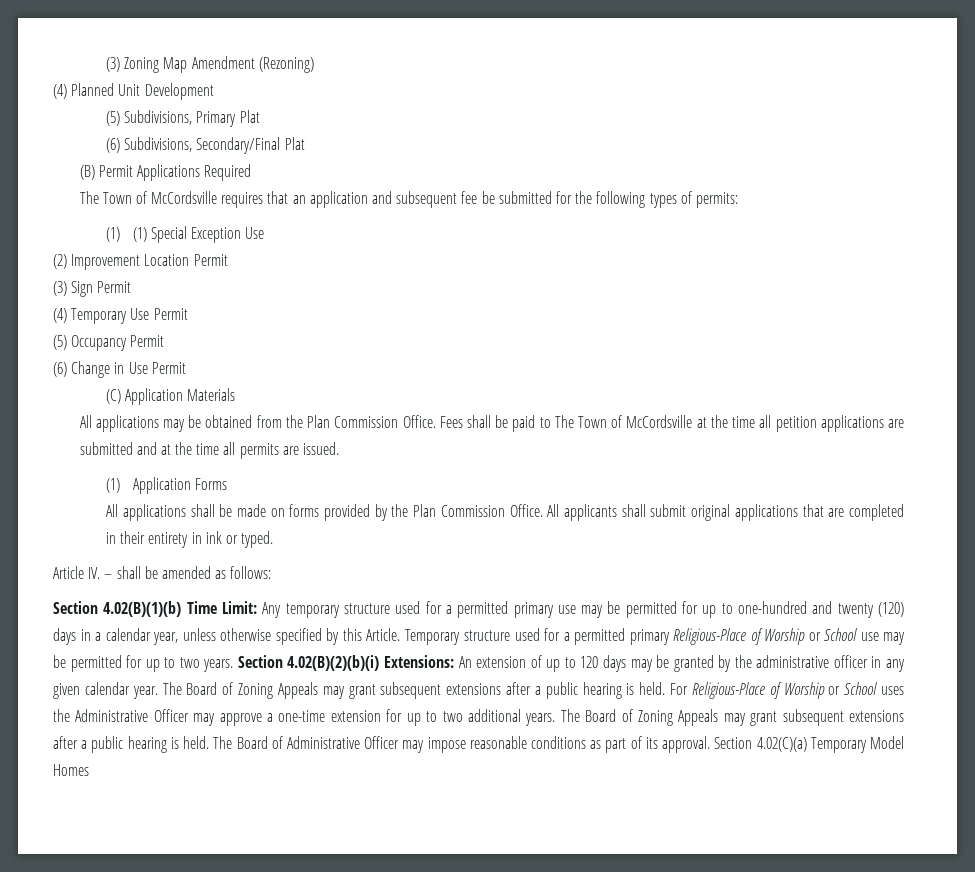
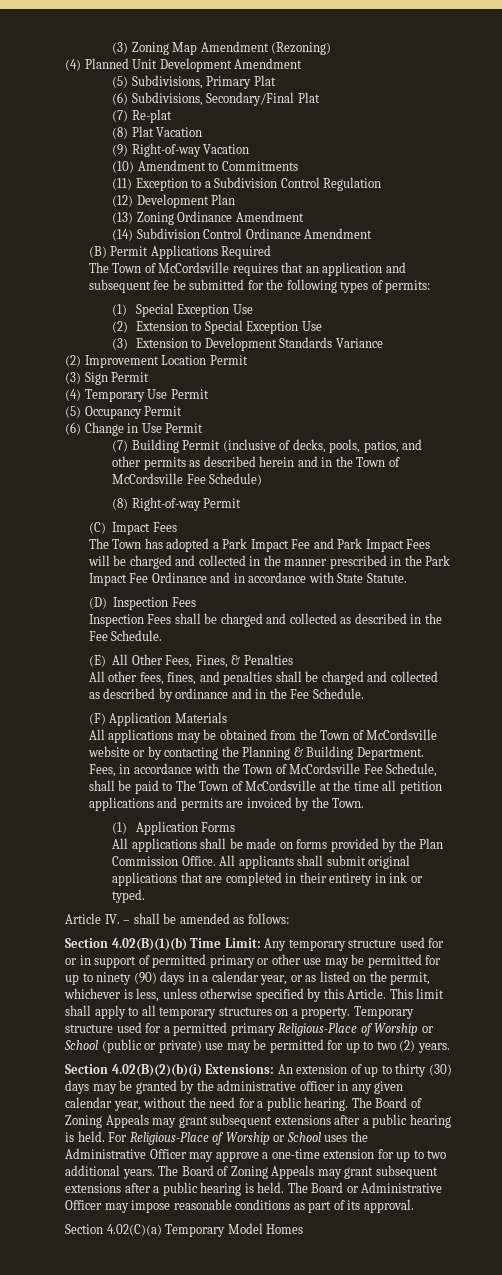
(214, 91) none -> [234,58,303,69] Amendment
(305, 143) none -> [112,109,172,123] [112,126,203,139] [112,143,250,157] [112,160,298,173] [112,177,382,191] [112,194,236,208] [112,211,304,225] [112,228,373,241] // (7) Re-plat // (8) Plat Vacation // (9) Right-of-way Vacation // (10) Amendment to Commitments // (11) Exception to a Subdivision Control Regulation // (12) Development Plan // (13) Zoning Ordinance Amendment // (14) Subdivision Control Ordinance Amendment
[132,226,265,243] (1) Special Exception Use -> [135,303,253,317] [112,320,322,334] [112,337,383,351] Special Exception Use // (2) Extension to Special Exception Use // (3) Extension to Development Standards Variance
[106,389,122,404] (C) -> [112,439,423,453] [112,456,400,470] [112,473,263,486] [112,497,242,511] [88,522,177,535] [88,538,431,552] [87,555,451,569] [88,572,407,586] [88,597,196,610] [88,613,442,627] [88,630,163,641] [88,654,293,668] [88,671,438,685] [88,688,364,702] [88,713,106,725] (7) Building Permit (inclusive of decks, pools, patios, and other permits as described herein and in the Town of McCordsville Fee Schedule) // (8) Right-of-way Permit // (C) Impact Fees // The Town has adopted a Park Impact Fee and Park Impact Fees will be charged and collected in the manner prescribed in the Park Impact Fee Ordinance and in accordance with State Statute. // (D) Inspection Fees // Inspection Fees shall be charged and collected as described in the Fee Schedule. // (E) All Other Fees, Fines, & Penalties // All other fees, fines, and penalties shall be charged and collected as described by ordinance and in the Fee Schedule. // (F)
[307,415,463,428] Plan Commission Office. Fees -> [320,729,438,740] [87,746,424,760] [88,763,438,777] Town of McCordsville website or by contacting the Planning & Building Department. Fees, in accordance with the Town of McCordsville Fee Schedule,
[887,419,904,428] [79,442,340,459] are submitted and at the time all permits are issued. -> [157,797,365,811] and permits are invoiced by the Town.
[445,601,905,618] a permitted primary use may be permitted for up to one-hundred and twenty (120) -> [65,954,442,968] [65,972,157,985] or in support of permitted primary or other use may be permitted for up to ninety (90)
(179, 638) none -> [290,971,431,985] [64,988,160,1002] or as listed on the permit, whichever is less,
(401, 634) none -> [389,988,445,999] [65,1005,351,1019] This limit shall apply to all temporary structures on a property.
(857, 634) none -> [101,1039,202,1053] (public or private)
[203,659,234,672] years. -> [399,1040,450,1053] (2) years. //
[580,656,599,668] 120 -> [395,1063,452,1077] thirty (30)
[132,686,158,699] year. -> [113,1097,349,1111] year, without the need for a public hearing.
[271,736,283,749] of -> [346,1186,359,1193] or
(711, 744) none -> (414, 1206) //

